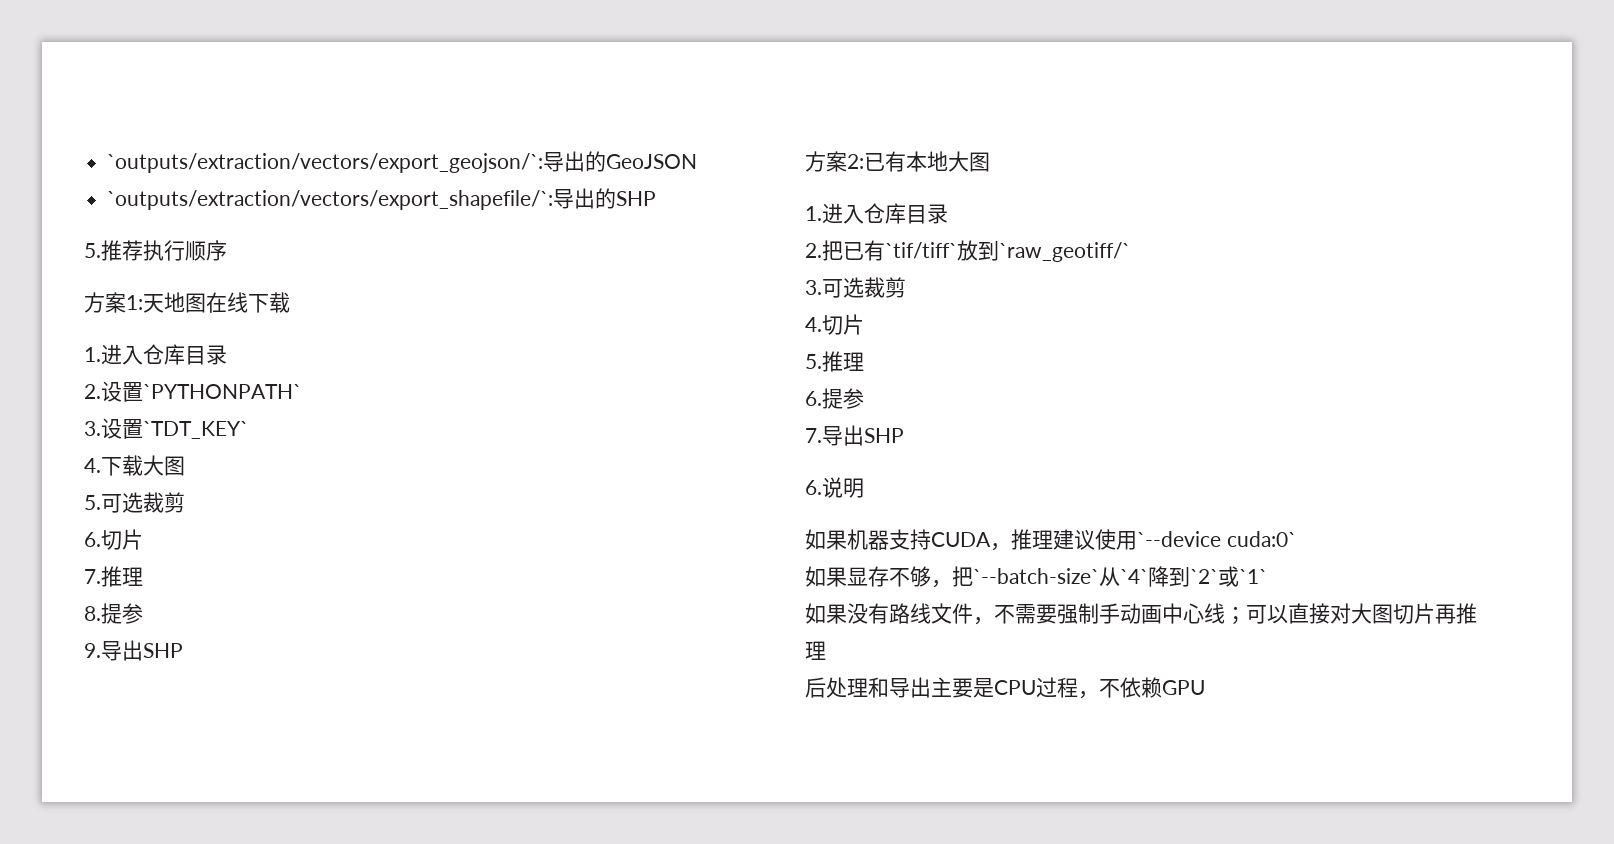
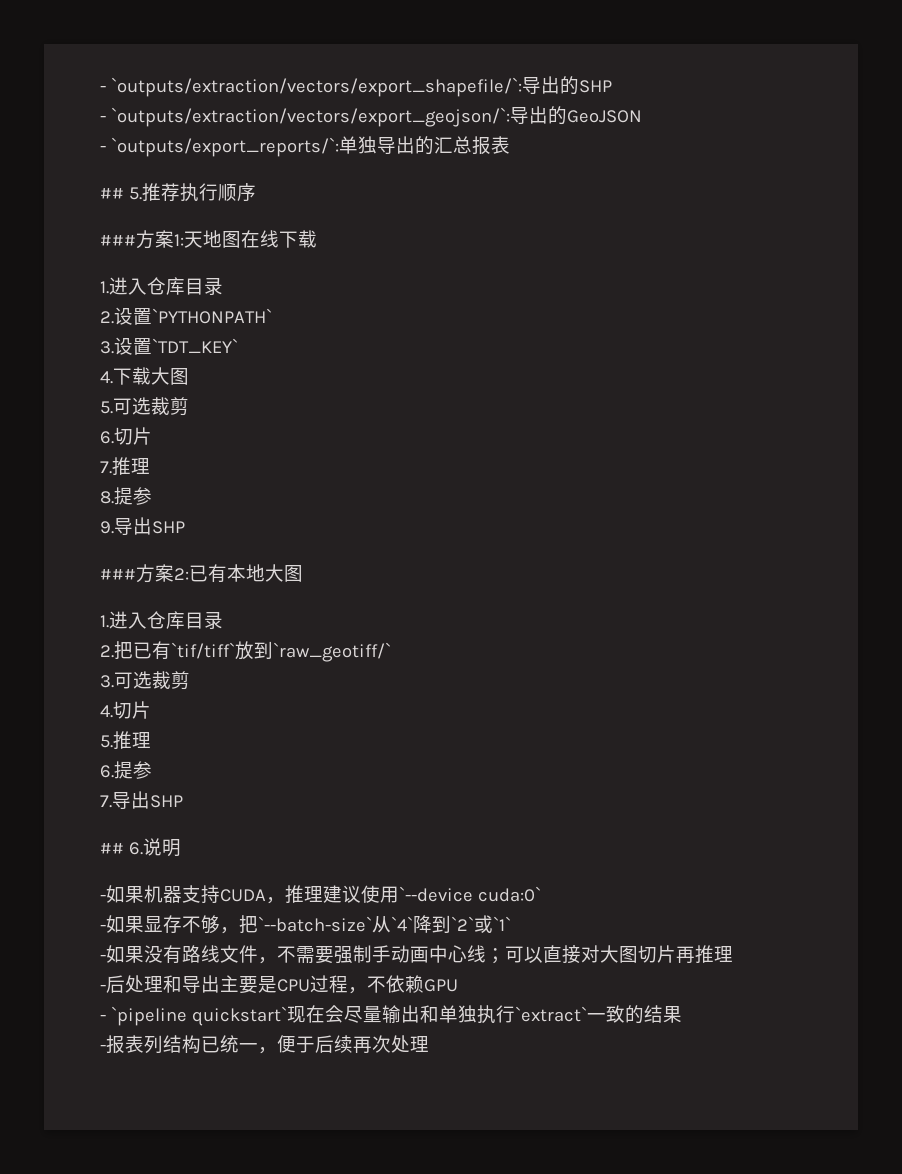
[107,151,698,173] [107,188,657,210] `outputs/extraction/vectors/export_geojson/`:导出的GeoJSON // `outputs/extraction/vectors/export_shapefile/`:导出的SHP // -> [100,76,612,97] [100,106,642,127] [100,136,510,157] [100,188,124,199] - `outputs/extraction/vectors/export_shapefile/`:导出的SHP // - `outputs/extraction/vectors/export_geojson/`:导出的GeoJSON // - `outputs/export_reports/`:单独导出的汇总报表 // ##
(227, 250) none -> [100,235,136,246] ###
(183, 650) none -> [100,569,136,580] ###
(904, 435) none -> [100,843,124,854] ##
(864, 488) none -> [100,895,106,901] -
(1296, 539) none -> [100,925,106,931] -
(1267, 576) none -> [100,955,106,961] -
(826, 650) none -> [100,985,106,991] -
(1205, 687) none -> [100,1005,682,1026] [100,1035,429,1054] // - `pipeline quickstart`现在会尽量输出和单独执行`extract`一致的结果 // -报表列结构已统一，便于后续再次处理

